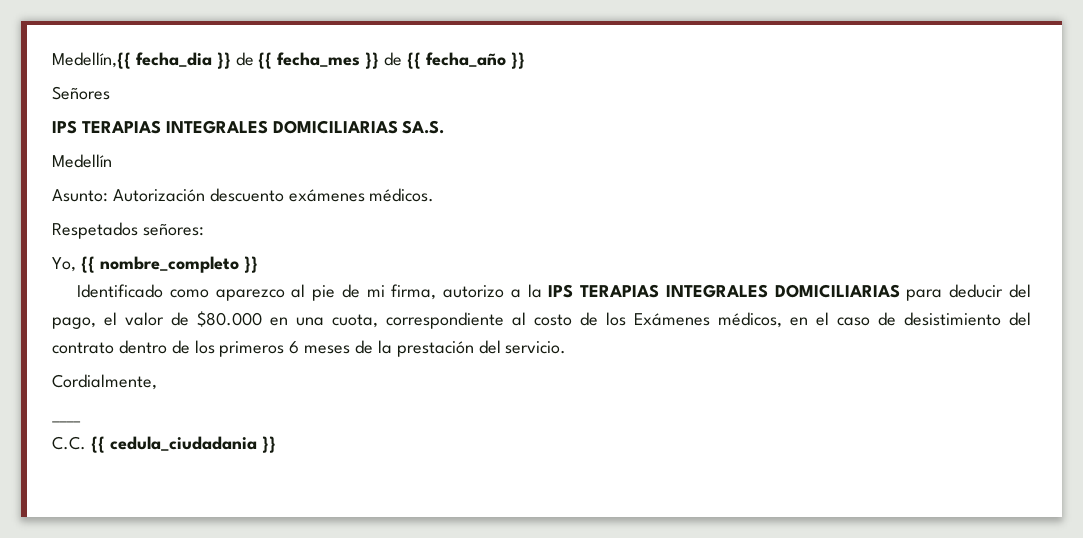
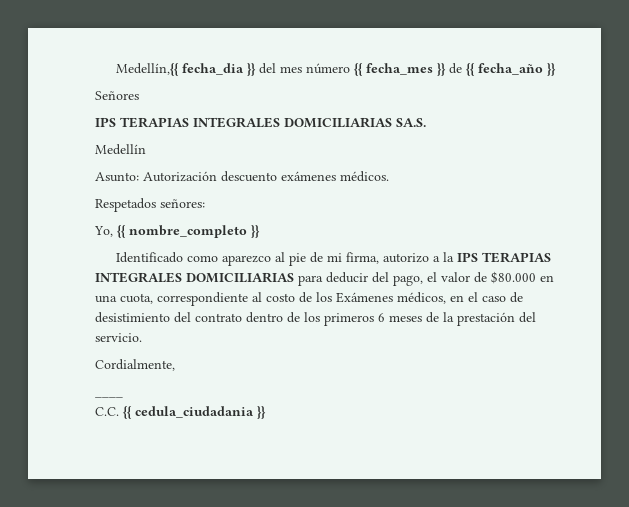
[235,52,254,66] de -> [258,63,350,74] del mes número

